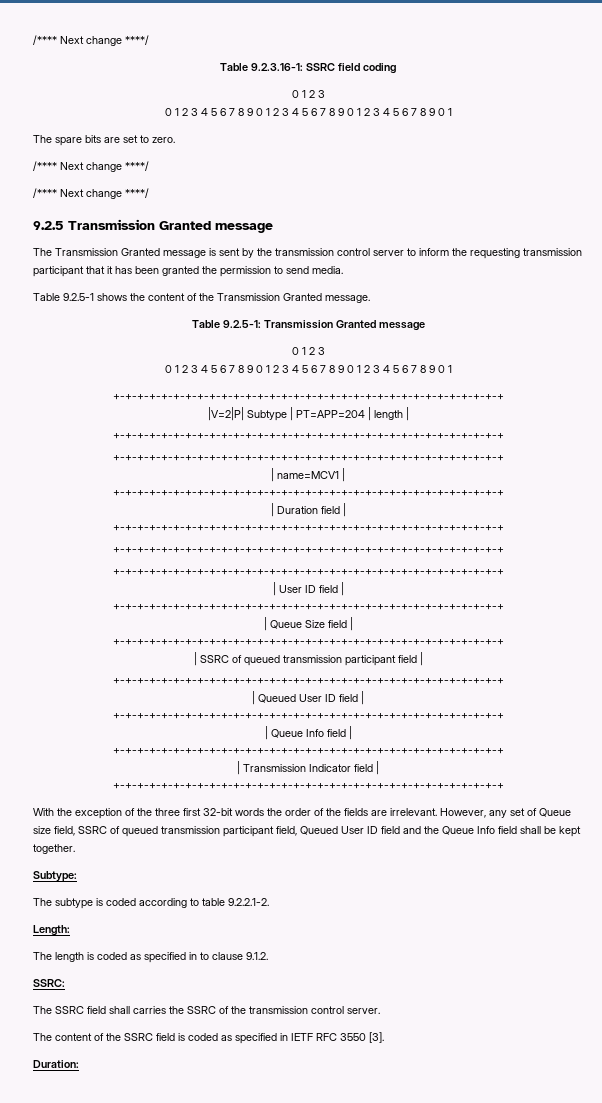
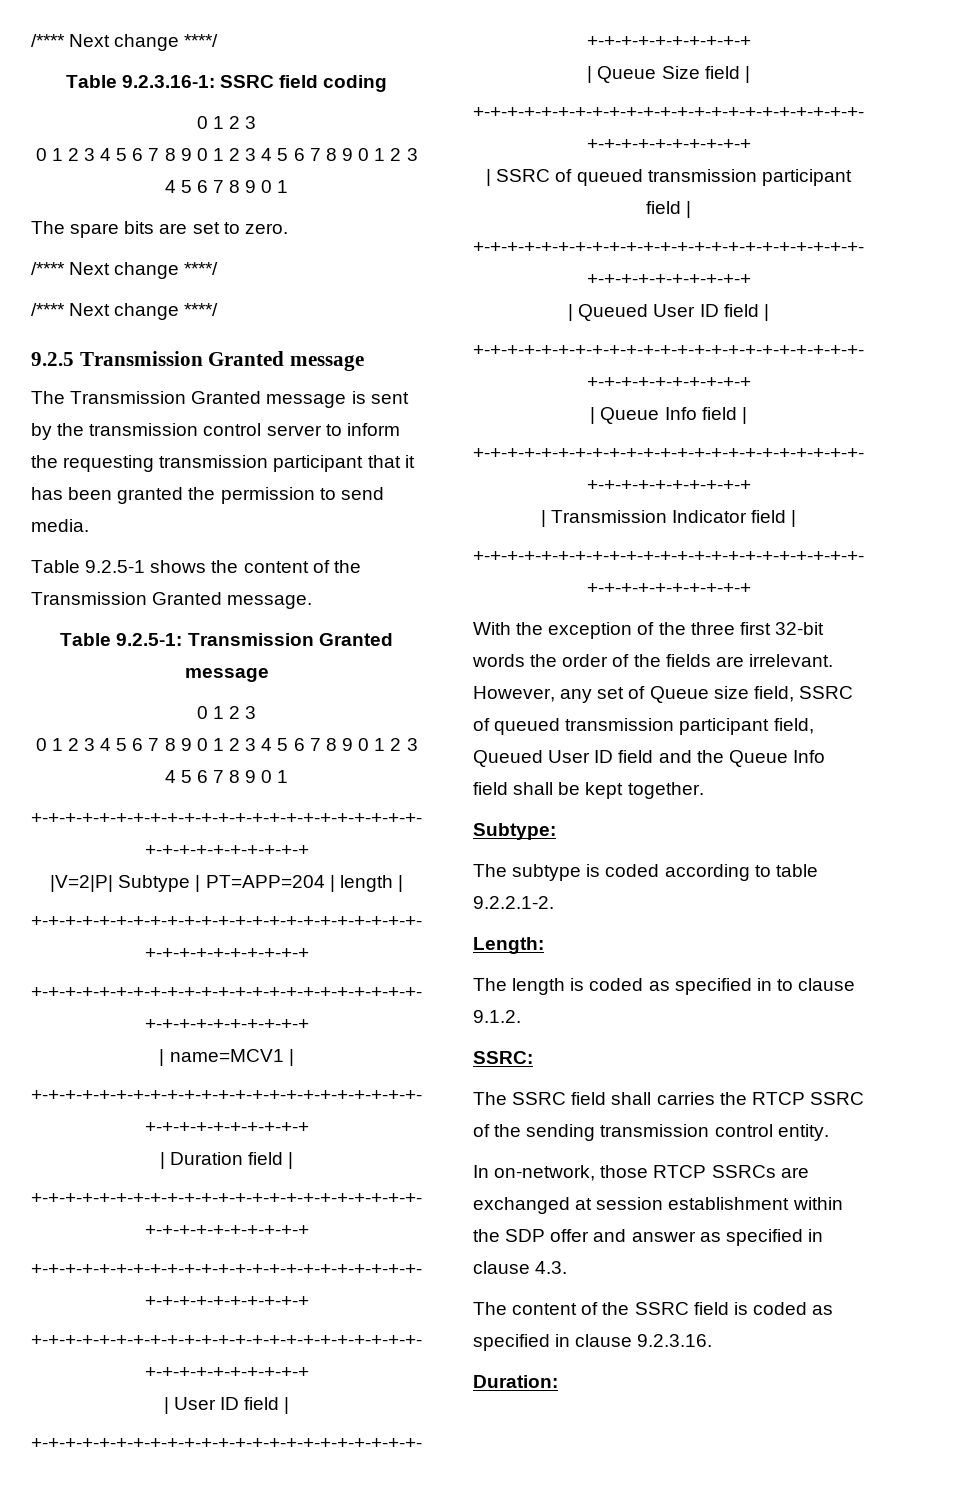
(184, 1010) none -> [751,1092,805,1105] RTCP
[249,1006,380,1014] transmission control server. -> [526,1124,829,1141] [473,1165,809,1181] [473,1197,843,1214] [473,1229,823,1246] [473,1261,568,1274] sending transmission control entity. // In on-network, those RTCP SSRCs are exchanged at session establishment within the SDP offer and answer as specified in clause 4.3.
[291,1032,384,1043] IETF RFC 3550 [3]. -> [575,1334,713,1347] clause 9.2.3.16.

